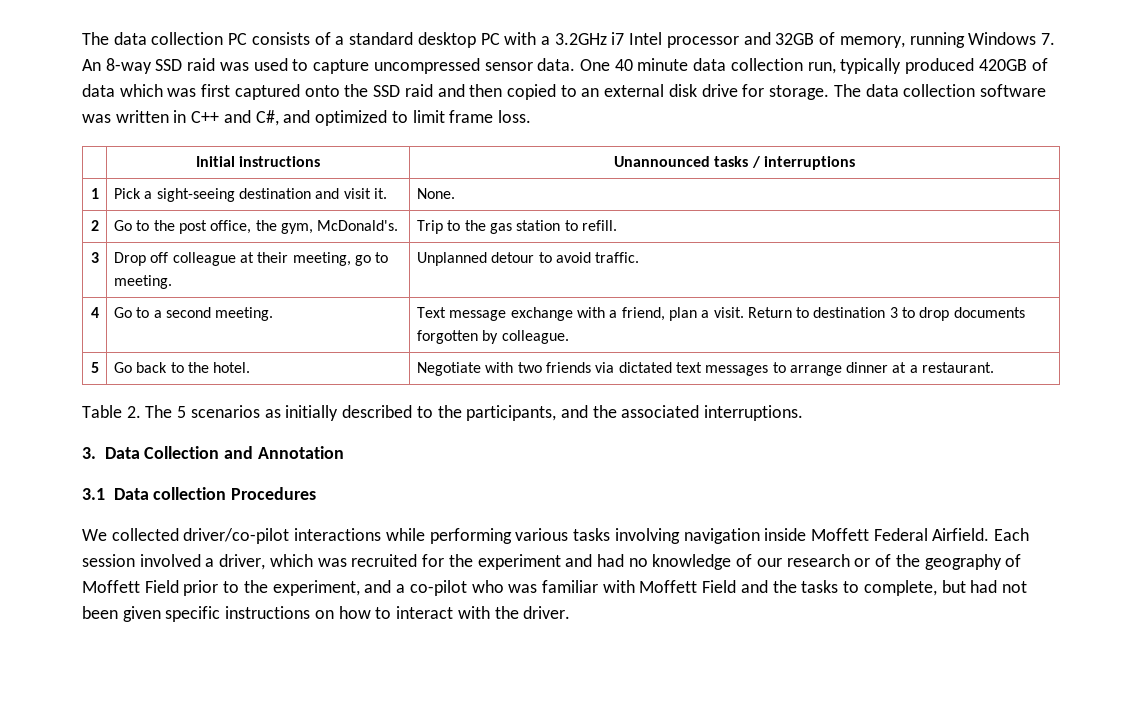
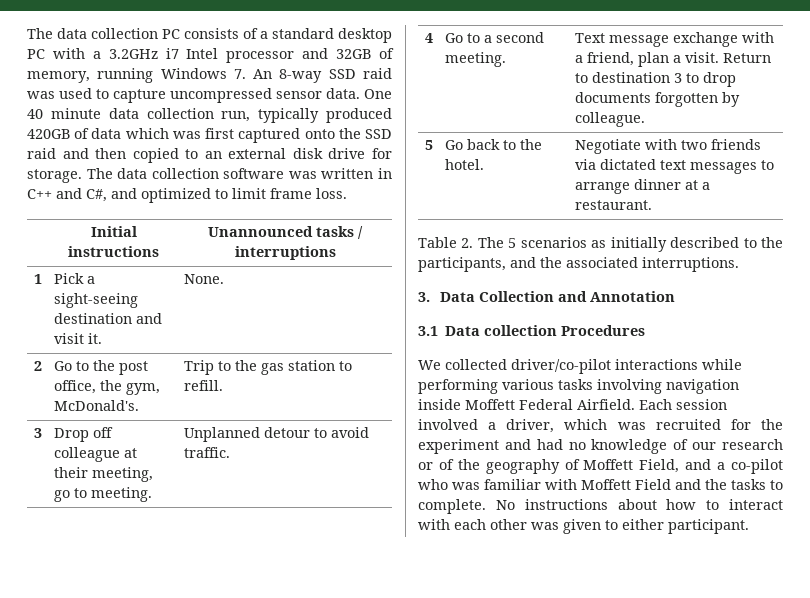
[144,580,360,596] Field prior to the experiment, -> [639,459,680,473] Field,
[863,580,1027,596] [82,606,571,622] complete, but had not been given specific instructions on how to interact with the driver. -> [418,499,783,514] [418,519,749,534] complete. No instructions about how to interact with each other was given to either participant.

